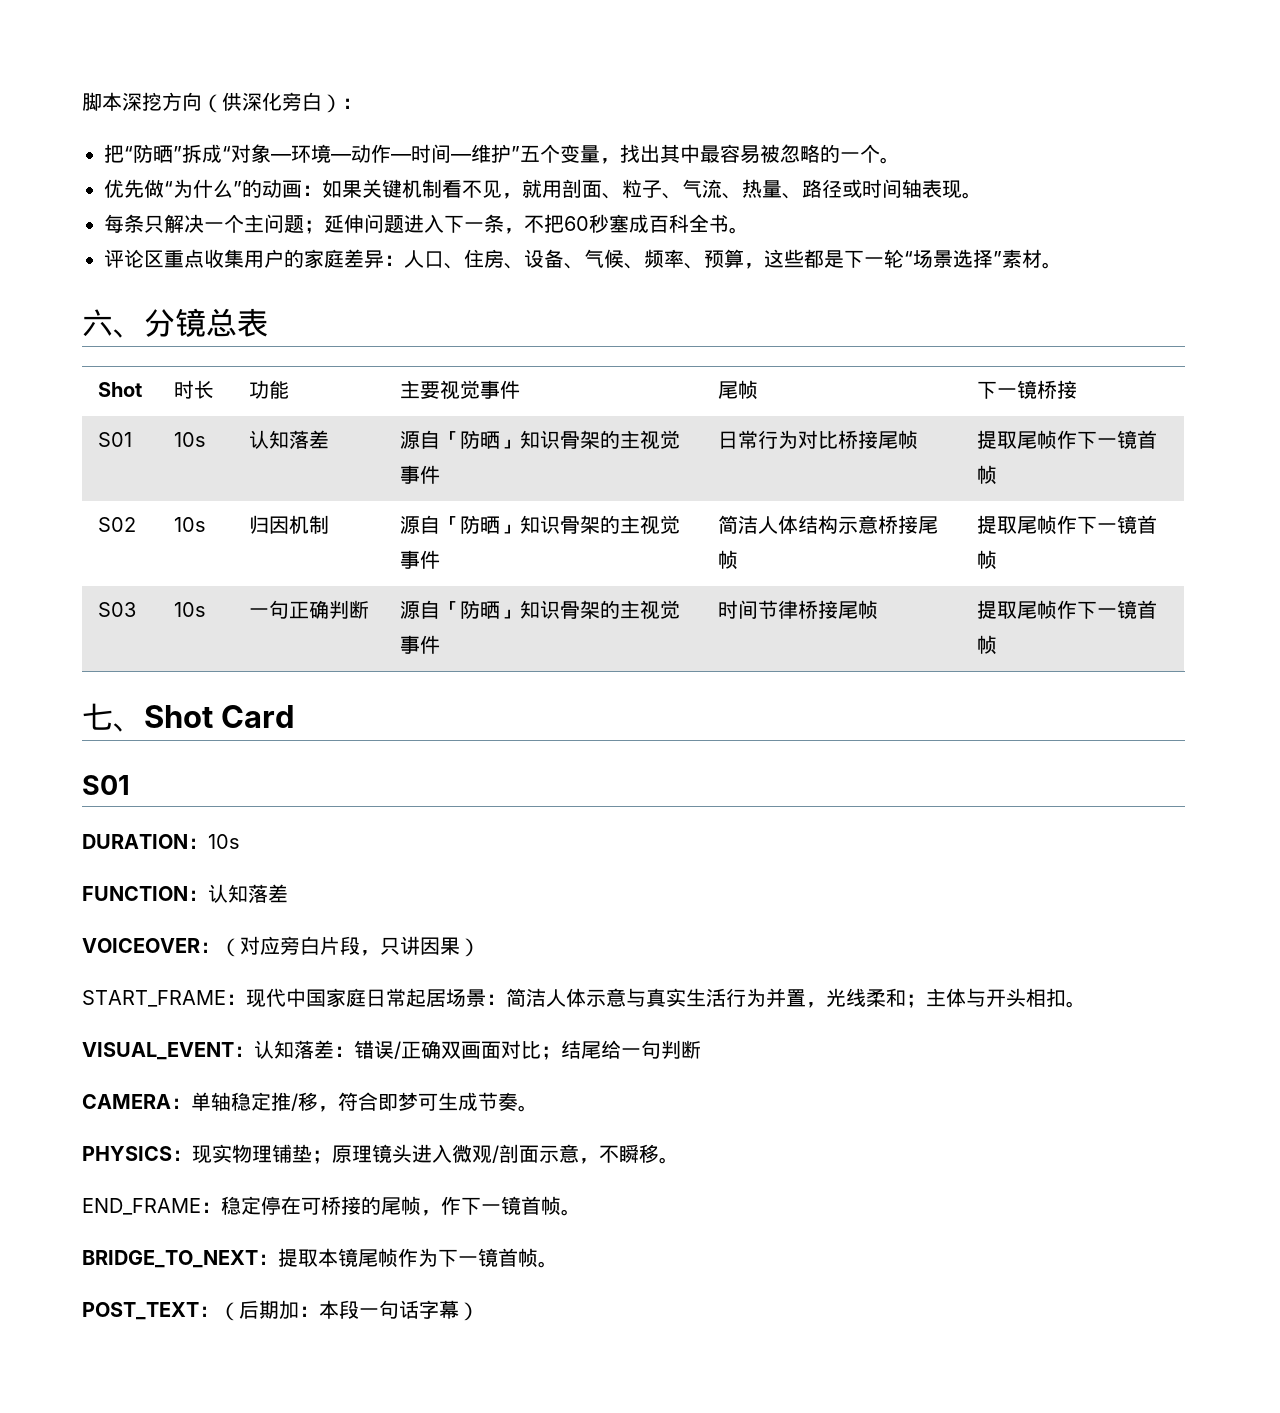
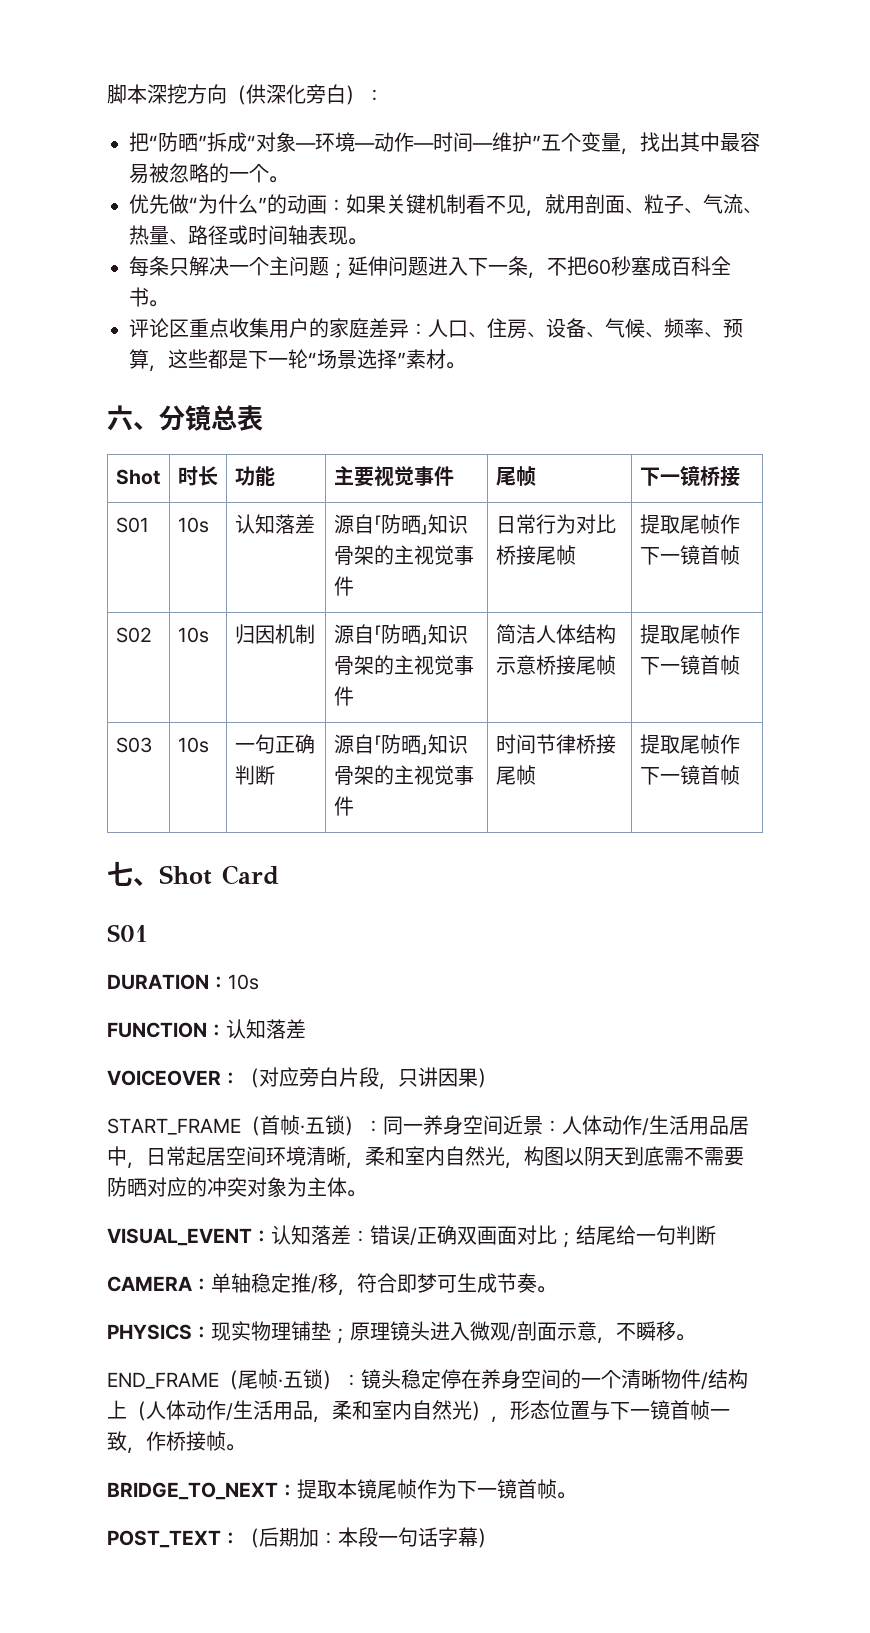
[226,988,1066,1008] ：现代中国家庭日常起居场景：简洁人体示意与真实生活行为并置，光线柔和；主体与开头相扣 -> [241,1115,749,1136] [107,1146,744,1169] [107,1177,347,1197] （首帧·五锁）：同一养身空间近景：人体动作/生活用品居中，日常起居空间环境清晰，柔和室内自然光，构图以阴天到底需不需要防晒对应的冲突对象为主体
[201,1196,541,1216] ：稳定停在可桥接的尾帧，作下一镜首 -> [219,1369,748,1390] [107,1400,730,1423] [107,1431,206,1454] （尾帧·五锁）：镜头稳定停在养身空间的一个清晰物件/结构上（人体动作/生活用品，柔和室内自然光），形态位置与下一镜首帧一致，作桥接

